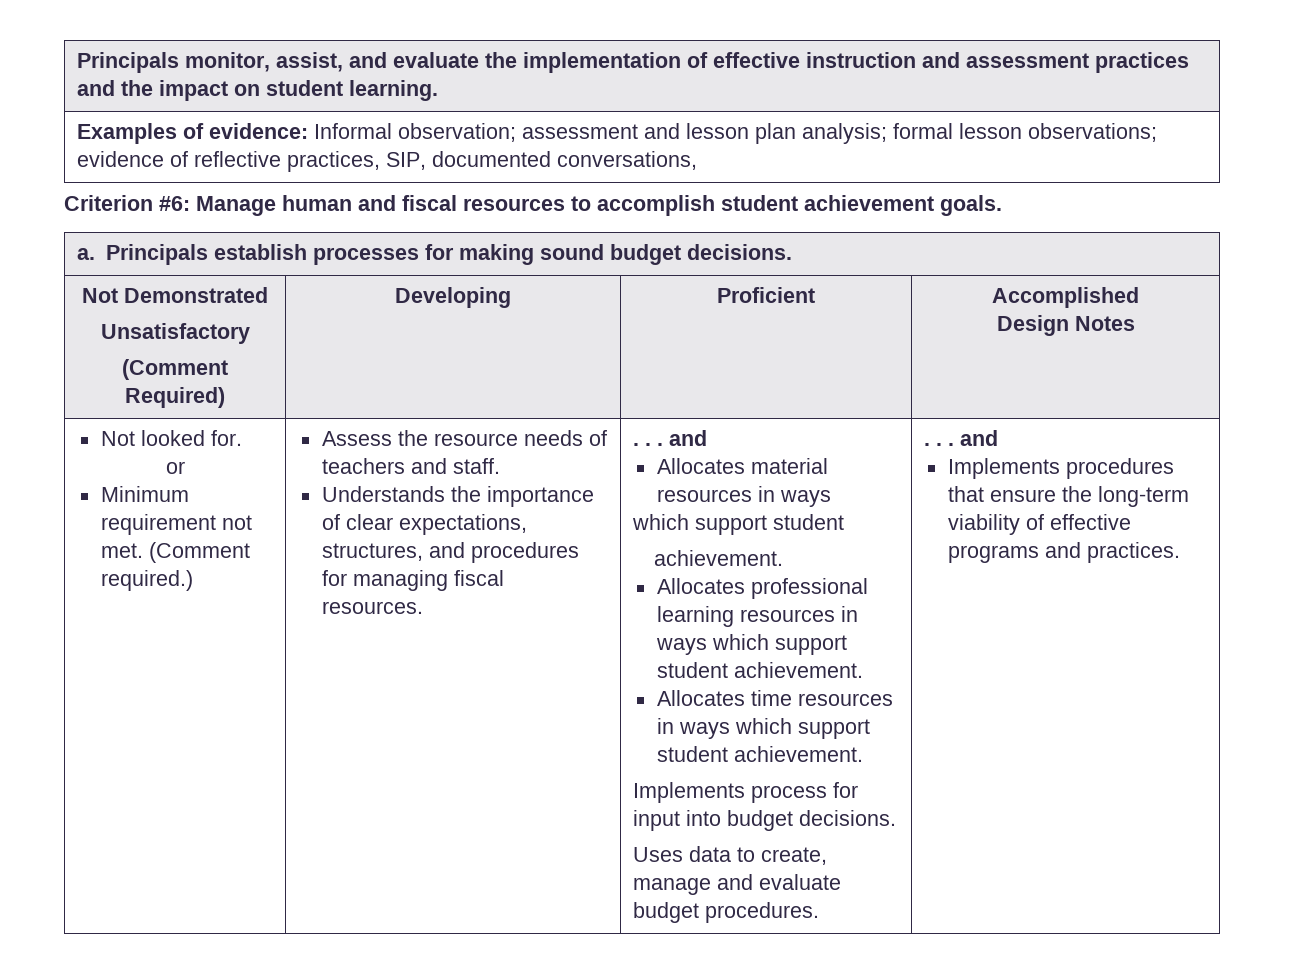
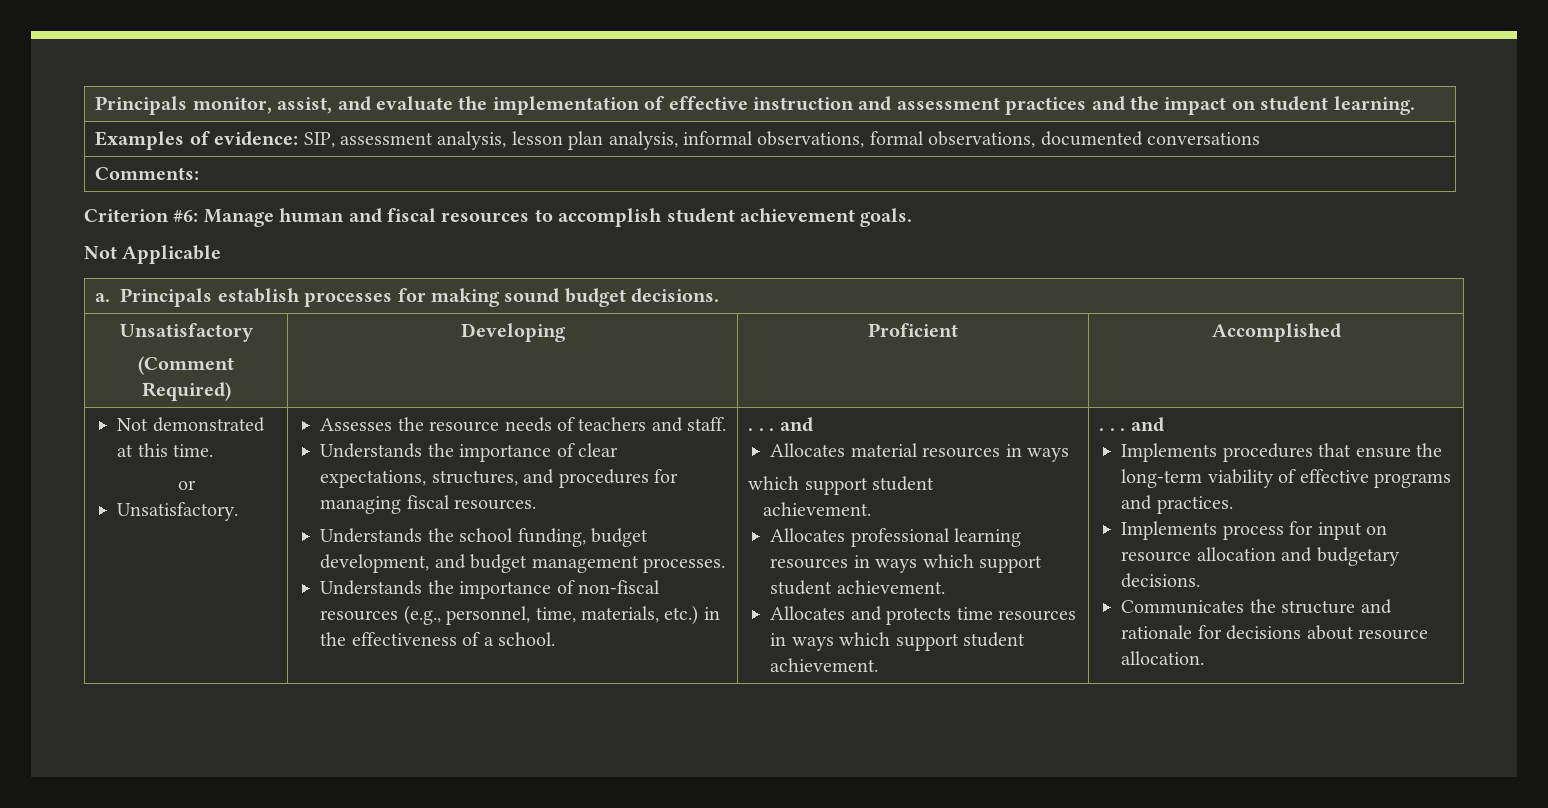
[314,123,1158,144] [77,151,698,172] Informal observation; assessment and lesson plan analysis; formal lesson observations; evidence of reflective practices, SIP, documented conversations, -> [303,131,1261,150] [95,167,200,180] SIP, assessment analysis, lesson plan analysis, informal observations, formal observations, documented conversations // Comments:
(1002, 205) none -> [84,245,222,264] // Not Applicable
[82,287,268,303] Not Demonstrated // -> (720, 295) none
[996,315,1135,336] [100,430,242,446] [165,461,185,474] [100,486,189,502] [100,514,252,535] [100,542,250,563] [100,570,193,591] [321,431,392,446] // Design Notes // Not looked for. // or // Minimum requirement not met. (Comment required.) | Assess -> [117,417,265,432] [117,443,214,457] [177,480,196,490] [117,502,239,521] [320,418,393,431] // Not demonstrated at this time. // or // Unsatisfactory. | Assesses
(423, 607) none -> [320,528,649,547] [320,554,726,573] [320,580,661,599] [320,605,720,625] [320,632,556,646] // Understands the school funding, budget development, and budget management processes. // Understands the importance of non-fiscal resources (e.g., personnel, time, materials, etc.) in the effectiveness of a school.
(745, 698) none -> [850,606,952,625] and protects
[633,782,859,803] [633,810,897,831] [633,846,828,865] [633,874,842,895] [633,902,820,923] // Implements process for input into budget decisions. // Uses data to create, manage and evaluate budget procedures. -> (879, 665) none
(1180, 552) none -> [1121,521,1388,540] [1121,547,1400,566] [1121,573,1201,588] [1121,599,1392,614] [1121,625,1429,640] [1121,651,1205,665] // Implements process for input on resource allocation and budgetary decisions. // Communicates the structure and rationale for decisions about resource allocation.

